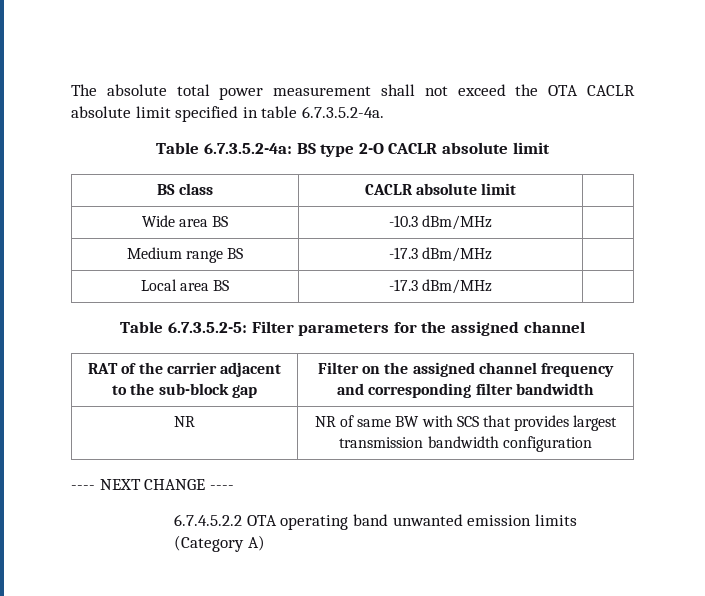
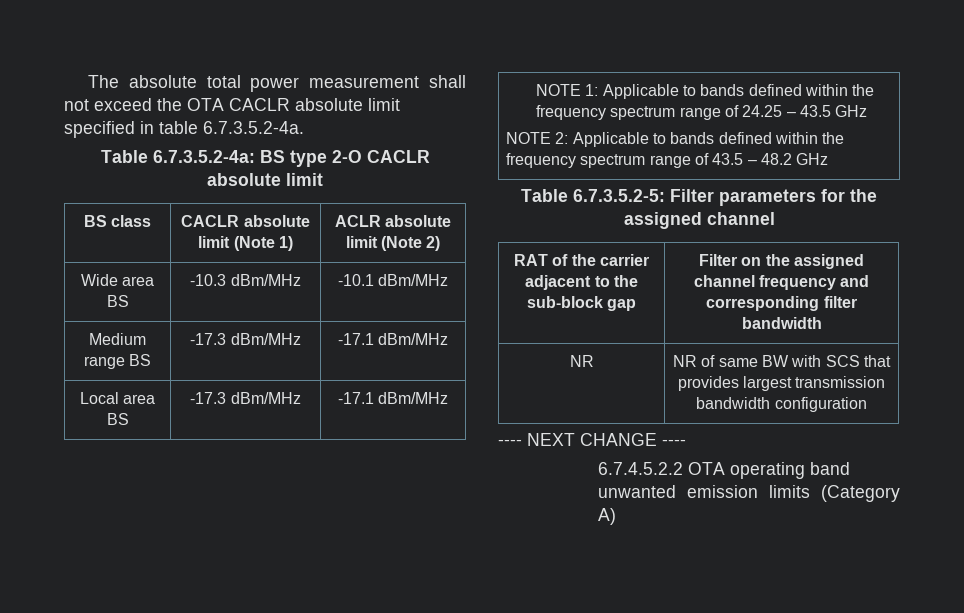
(517, 189) | -> [233,236,293,251] [334,215,452,227] [345,236,441,251] (Note 1) | ACLR absolute limit (Note 2)
(493, 222) none -> [337,274,449,286] -10.1 dBm/MHz
(493, 254) none -> [337,333,449,345] -17.1 dBm/MHz
(493, 286) none -> [337,392,449,404] [536,84,875,99] [536,105,868,120] [506,132,845,147] [506,153,829,168] -17.1 dBm/MHz // NOTE 1: Applicable to bands defined within the frequency spectrum range of 24.25 – 43.5 GHz // NOTE 2: Applicable to bands defined within the frequency spectrum range of 43.5 – 48.2 GHz

